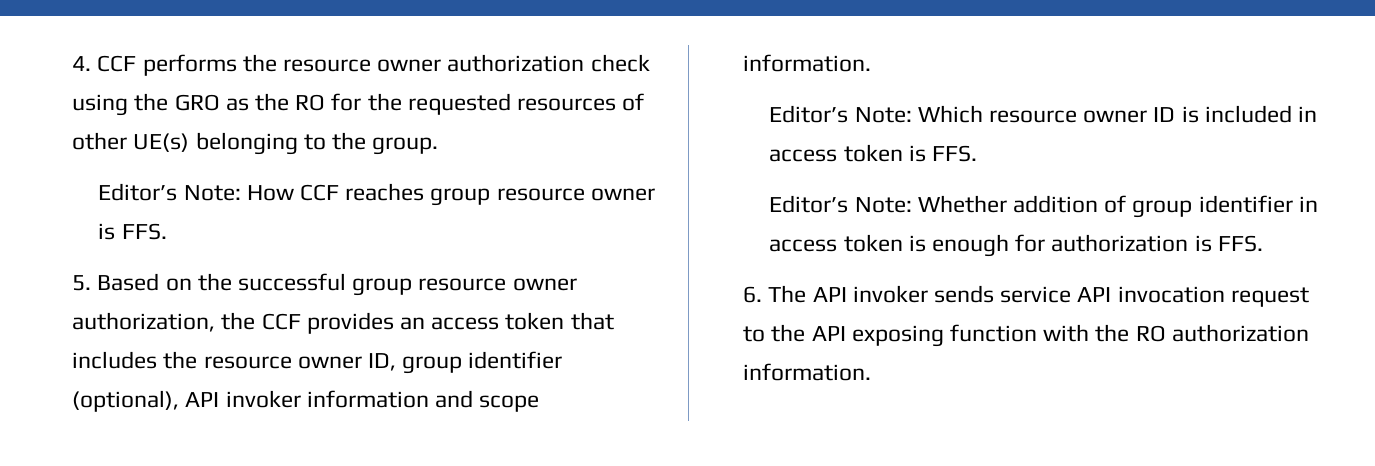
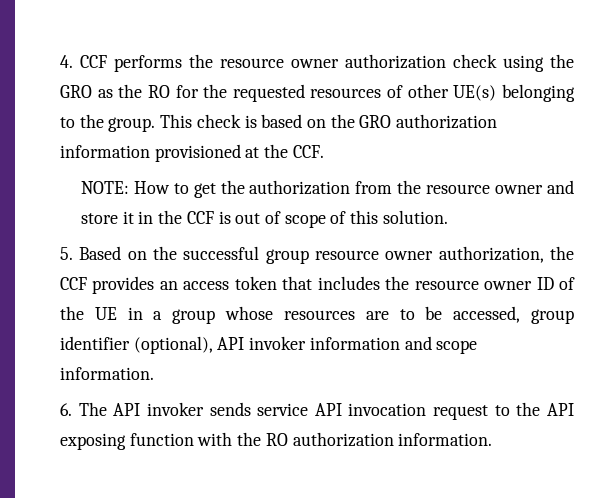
[98,183,655,206] [98,223,167,240] // Editor’s Note: How CCF reaches group resource owner is FFS. -> [160,114,498,129] [59,144,324,162] [80,180,574,198] [80,210,448,228] This check is based on the GRO authorization information provisioned at the CCF. // NOTE: How to get the authorization from the resource owner and store it in the CCF is out of scope of this solution.
[368,353,397,371] ID, -> [536,277,575,290] [59,306,521,324] ID of the UE in a group whose resources are to be accessed,
[769,105,1318,123] [769,144,977,162] [769,195,1318,218] [769,234,1263,257] // Editor’s Note: Which resource owner ID is included in access token is FFS. // Editor’s Note: Whether addition of group identifier in access token is enough for authorization is FFS. -> (154, 373) none

